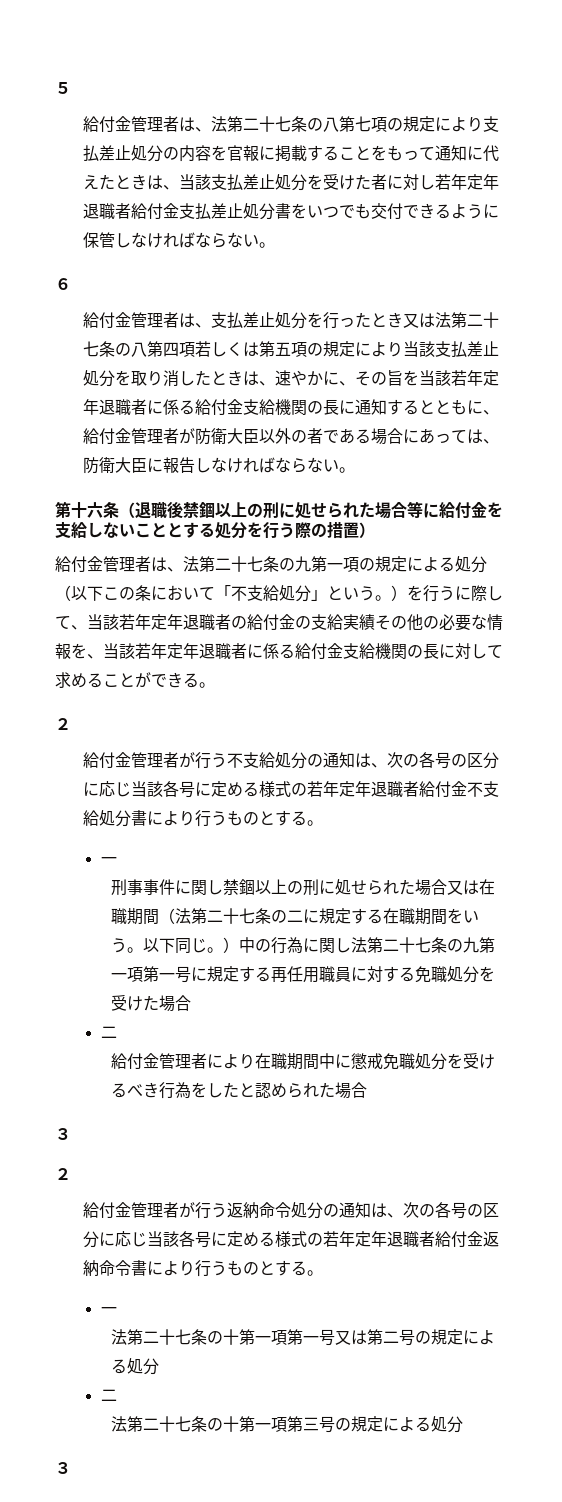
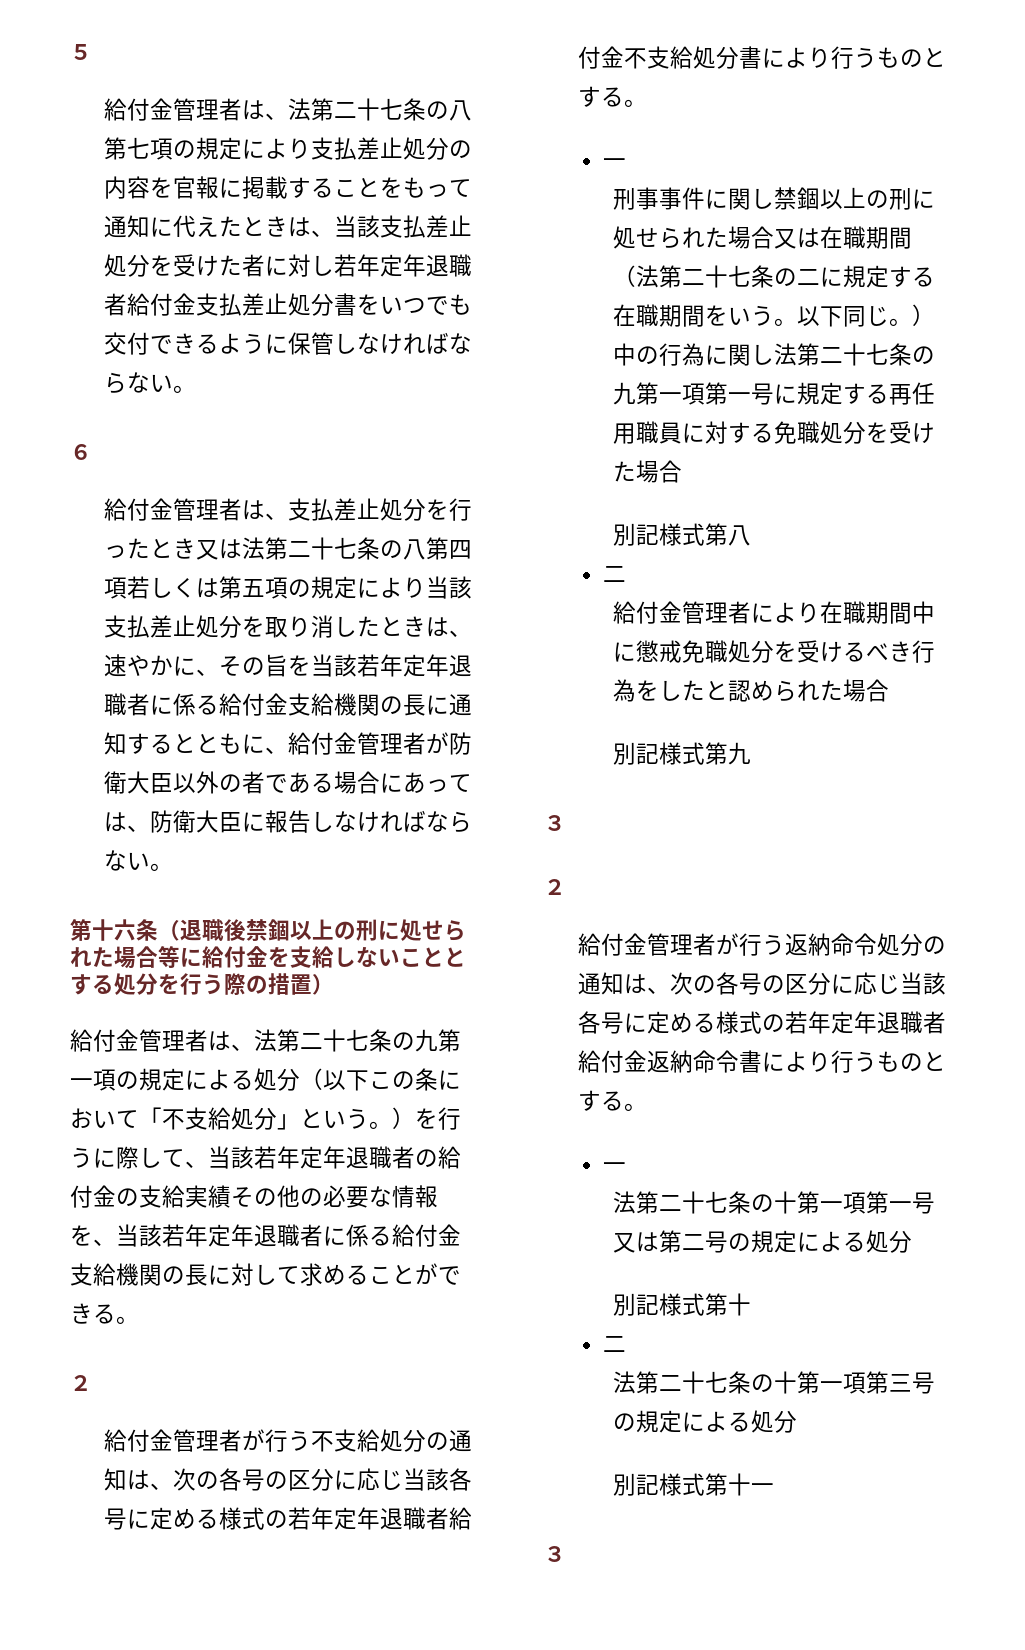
(191, 1003) none -> [612,523,751,546] // 別記様式第八
(367, 1090) none -> [612,742,751,765] // 別記様式第九
(159, 1366) none -> [612,1293,751,1316] // 別記様式第十
(463, 1424) none -> [612,1473,774,1496] // 別記様式第十一

